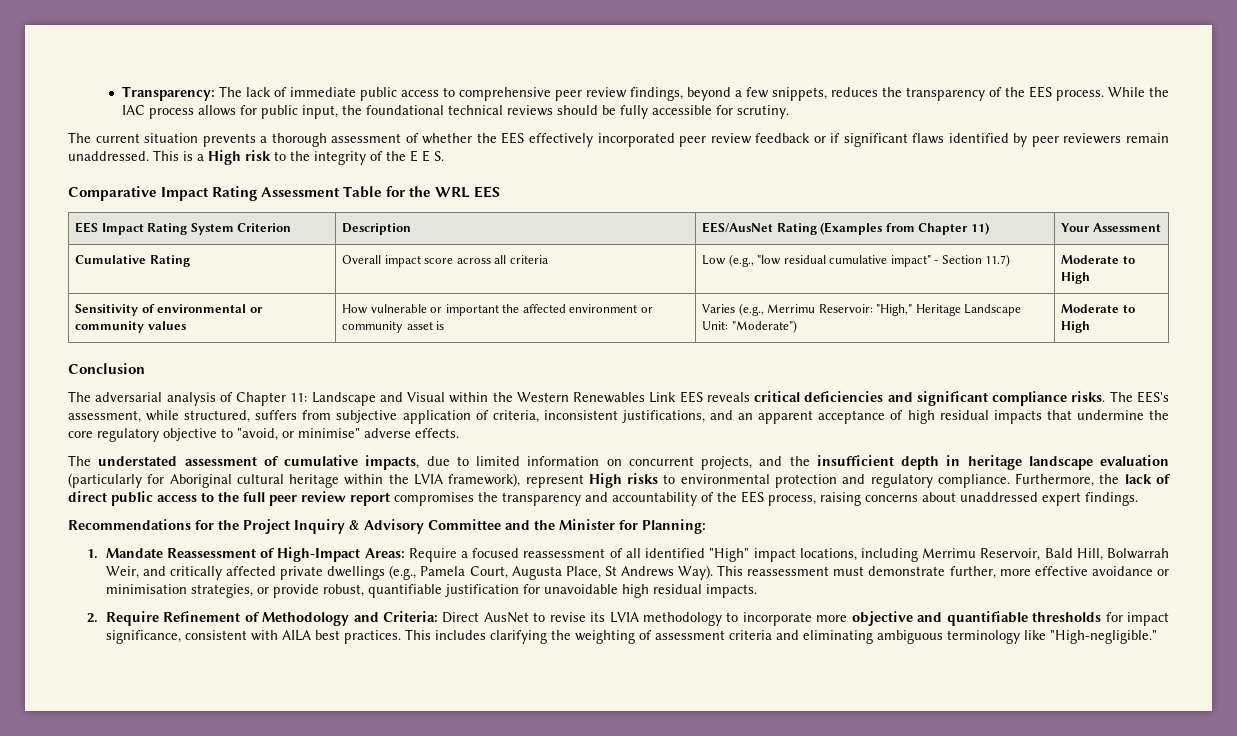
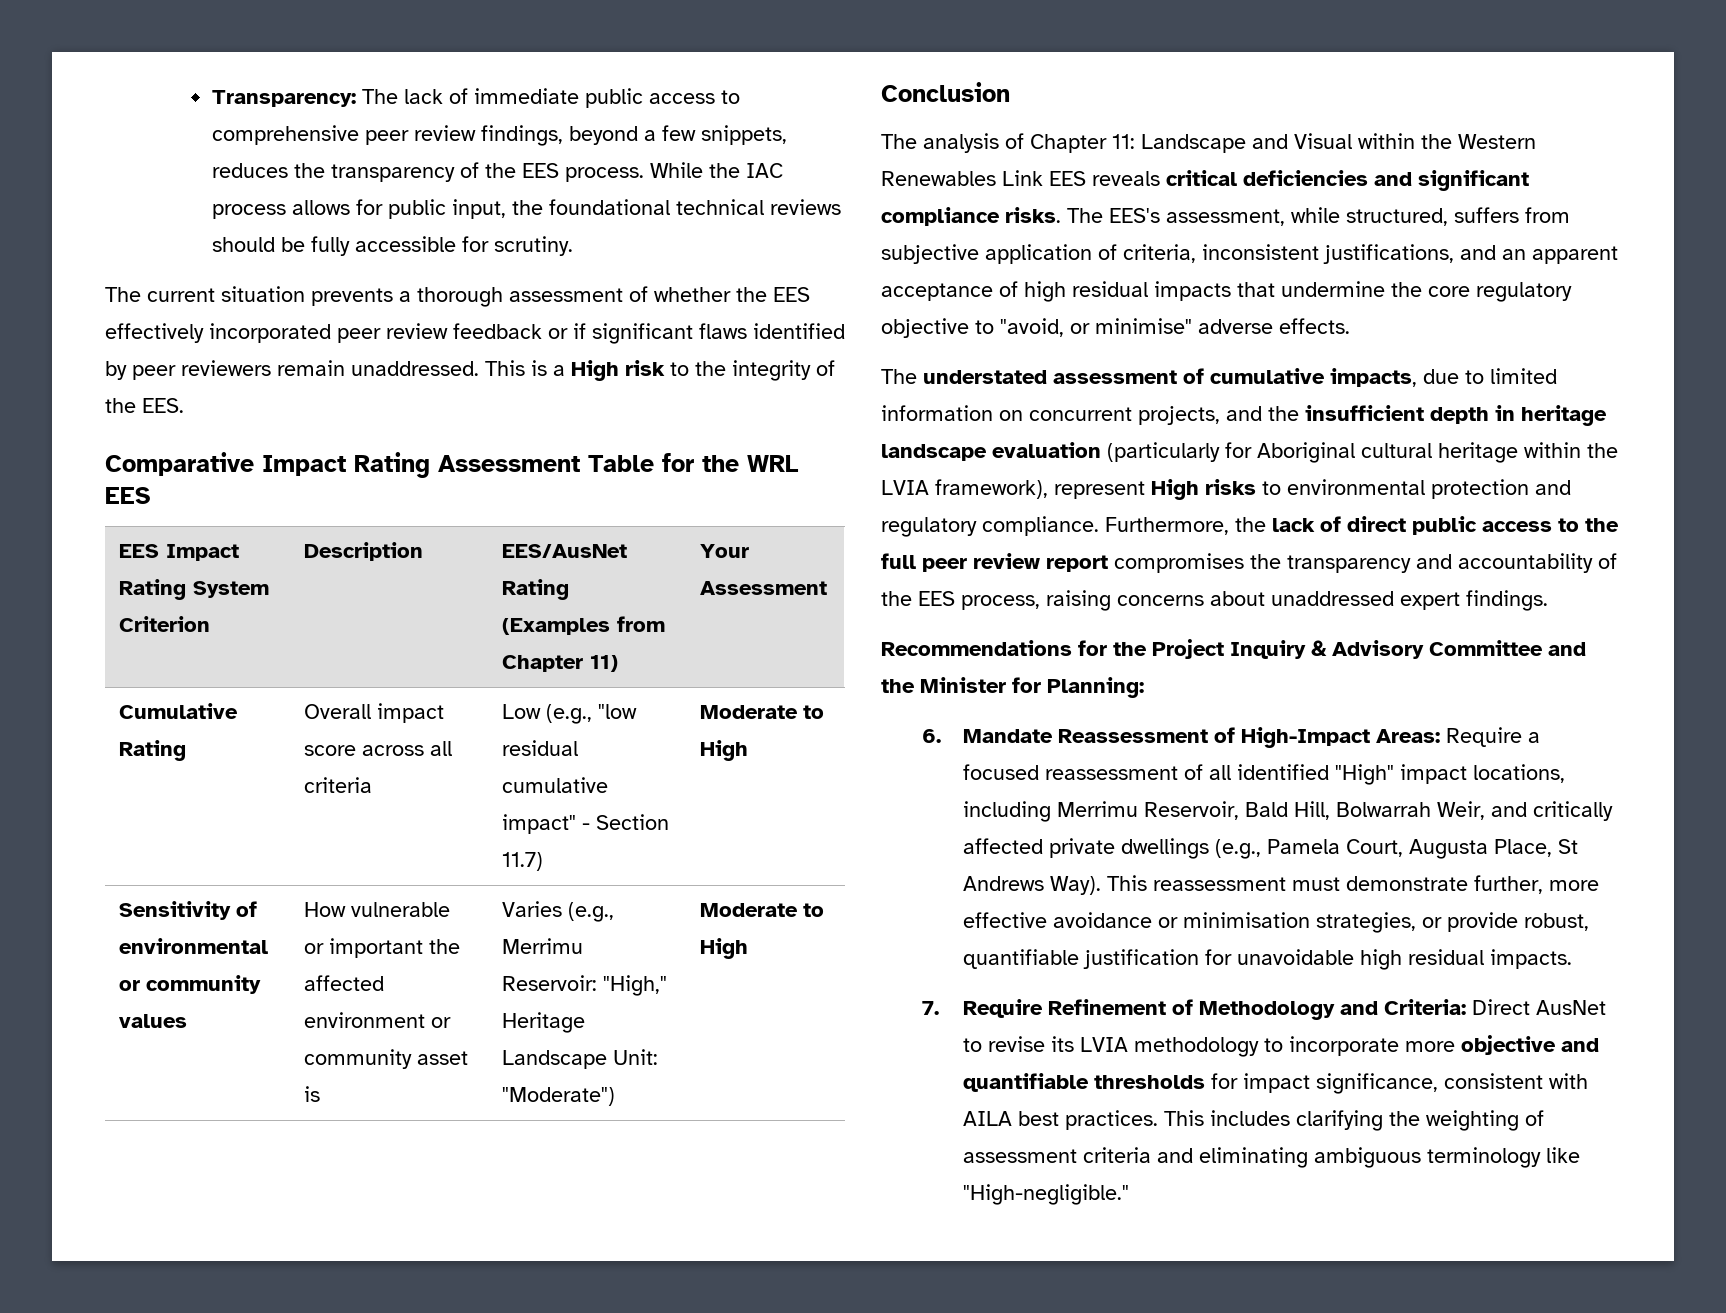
[410,150,444,162] E E S. -> [142,398,184,413] EES.
[95,392,163,402] adversarial -> (917, 141) none
[86,549,98,559] 1. -> [922,729,942,743] 6.
[86,613,98,623] 2. -> [922,1001,940,1015] 7.

